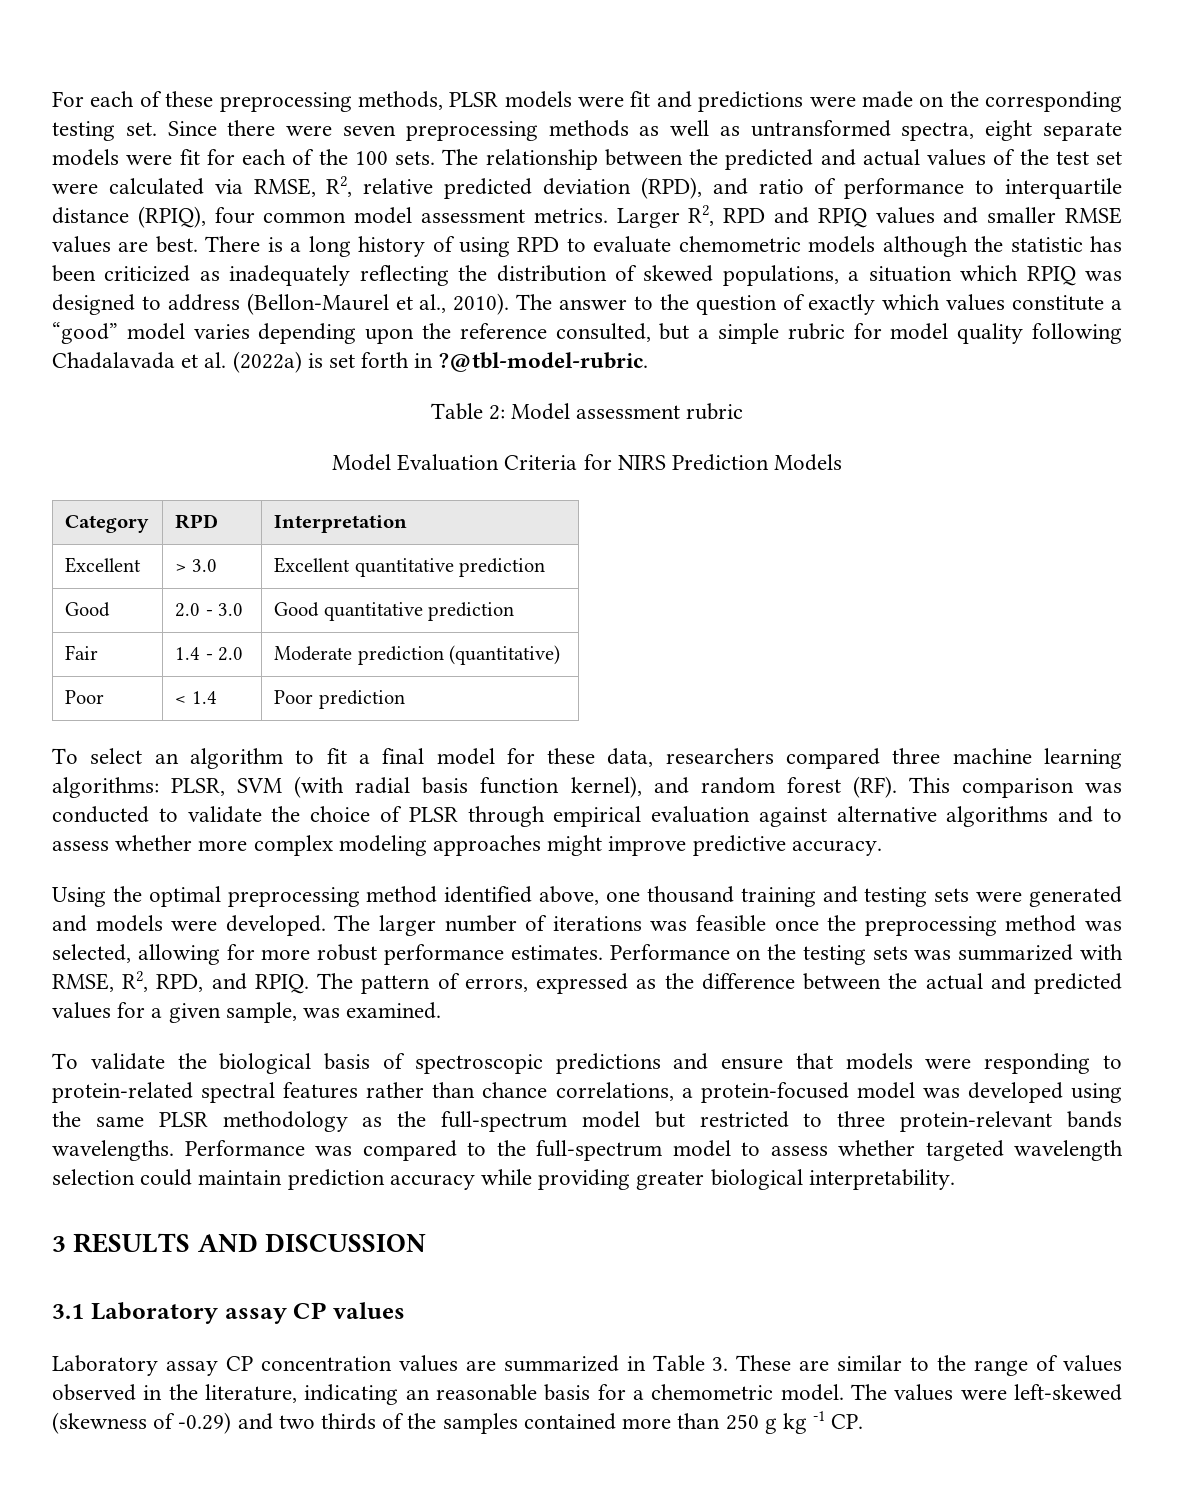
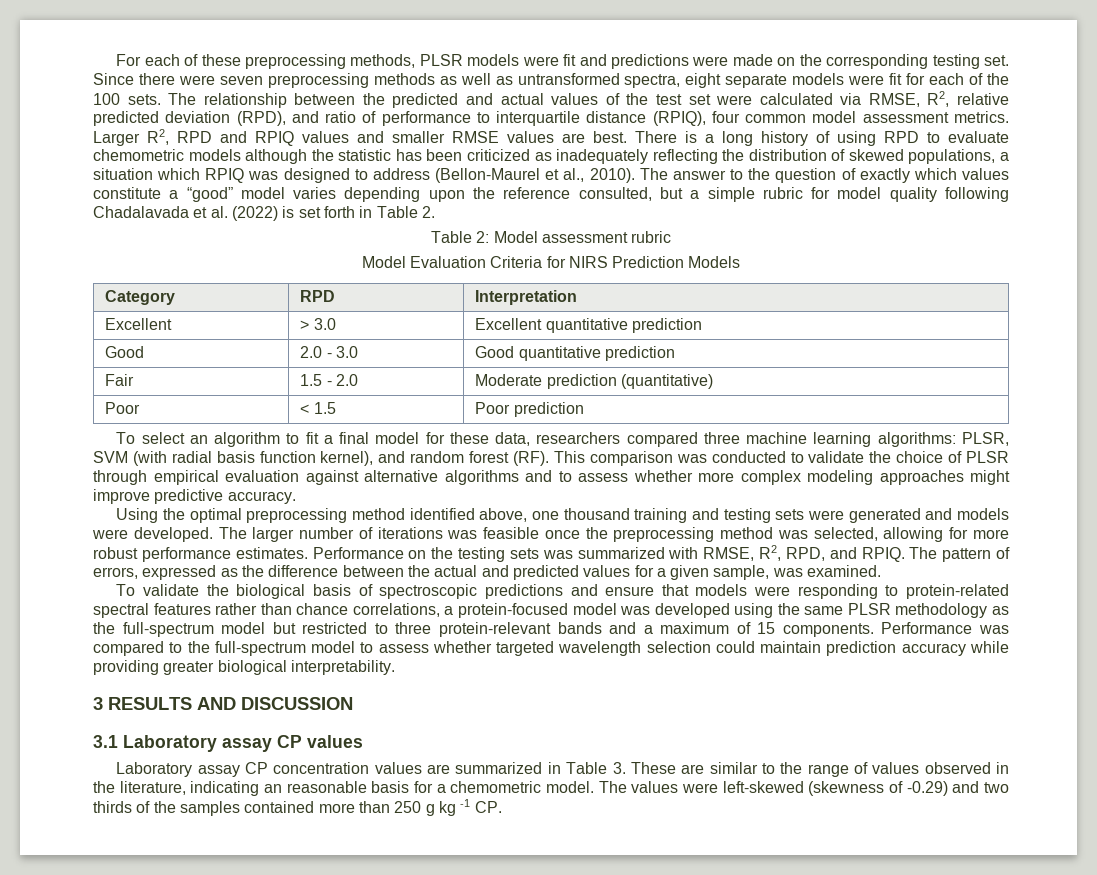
[232,351,302,373] (2022a) -> [231,206,278,221] (2022)
[438,352,648,372] ?@tbl-model-rubric. -> [376,206,435,218] Table 2.
[175,647,201,660] 1.4 -> [300,374,323,386] 1.5
[191,691,217,704] 1.4 -> [313,402,336,414] 1.5
[52,1140,174,1161] wavelengths. -> [609,622,874,637] and a maximum of 15 components.

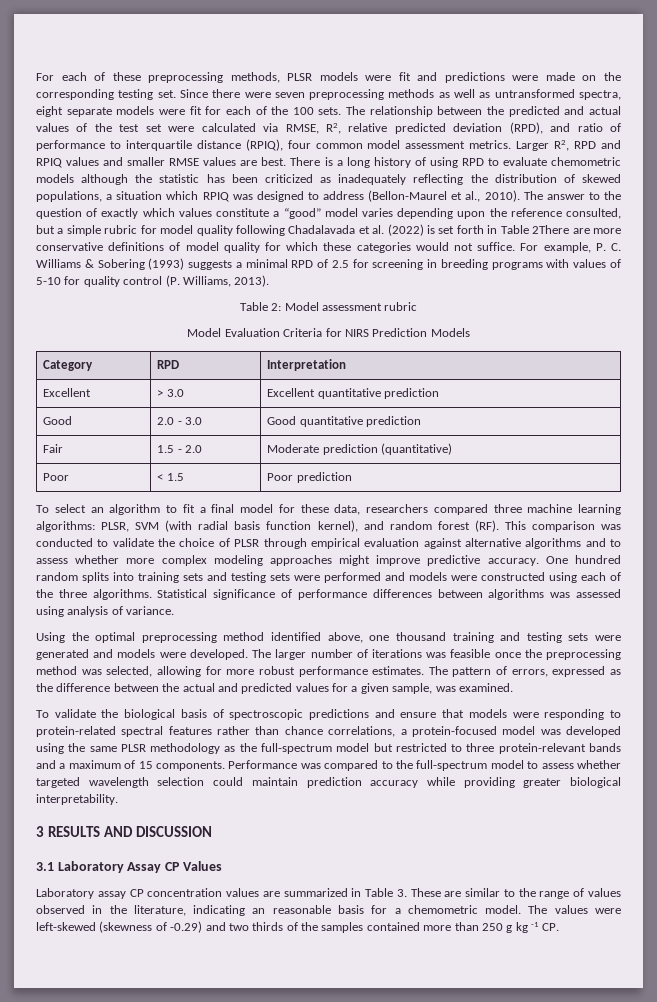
[421,206,435,218] 2. -> [532,225,622,234] [36,242,621,253] [36,258,621,270] [36,275,270,287] 2There are more conservative definitions of model quality for which these categories would not suffice. For example, P. C. Williams & Sobering (1993) suggests a minimal RPD of 2.5 for screening in breeding programs with values of 5-10 for quality control (P. Williams, 2013).
(296, 497) none -> [545,555,621,564] [36,572,621,583] [36,589,621,600] [36,606,175,617] One hundred random splits into training sets and testing sets were performed and models were constructed using each of the three algorithms. Statistical significance of performance differences between algorithms was assessed using analysis of variance.
[312,545,905,562] Performance on the testing sets was summarized with RMSE, R2, RPD, and RPIQ. -> (425, 670) none
[222,735,363,752] assay CP values -> [127,861,222,873] Assay CP Values

